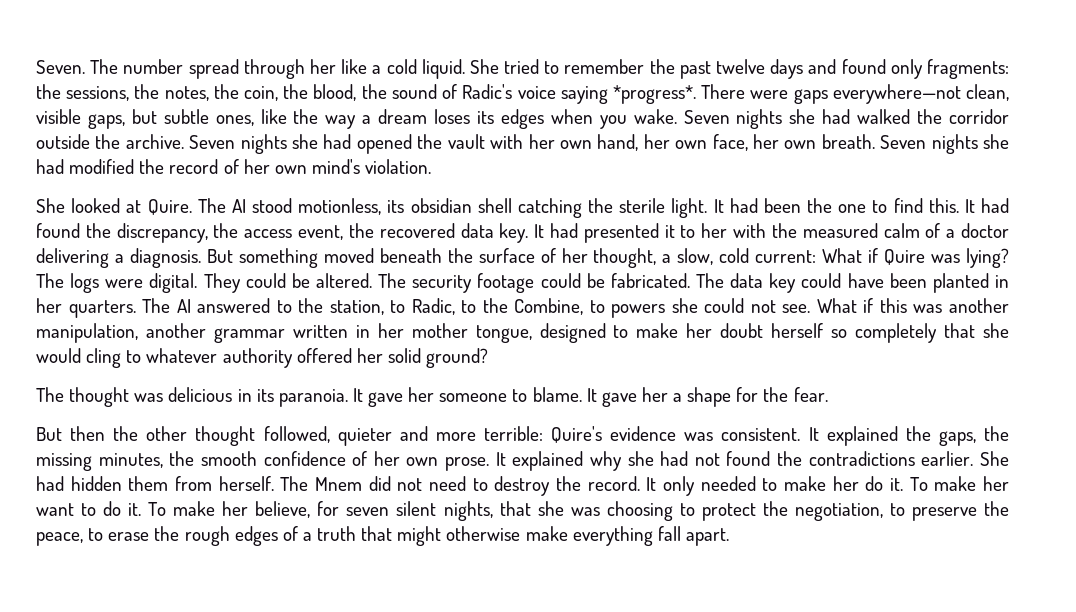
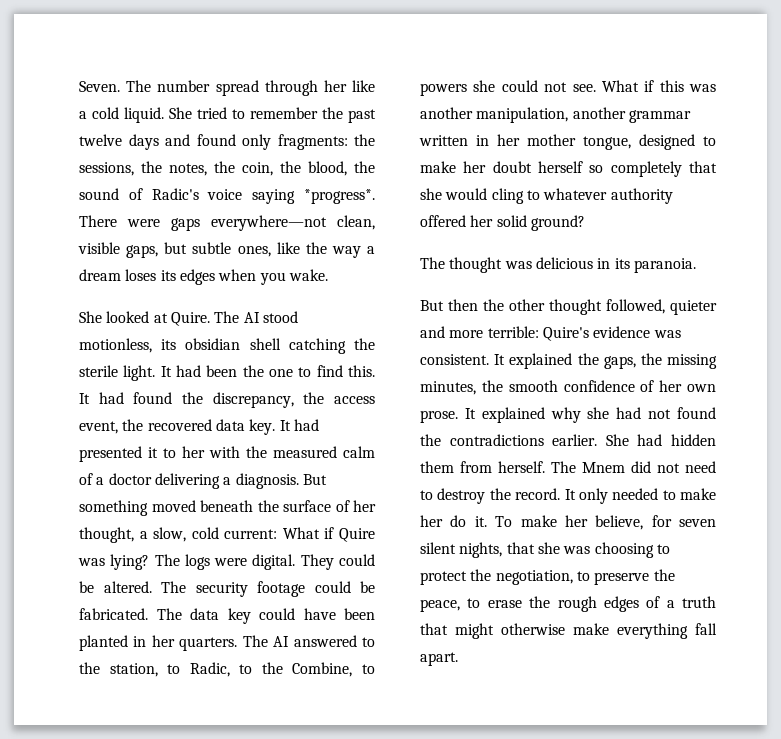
[683,109,1009,129] [36,134,1009,154] [36,159,432,174] Seven nights she had walked the corridor outside the archive. Seven nights she had opened the vault with her own hand, her own face, her own breath. Seven nights she had modified the record of her own mind's violation. -> (328, 275) none
[352,387,828,407] It gave her someone to blame. It gave her a shape for the fear. -> (696, 265) none
[36,501,249,516] want to do it. To make her -> (588, 521) none

